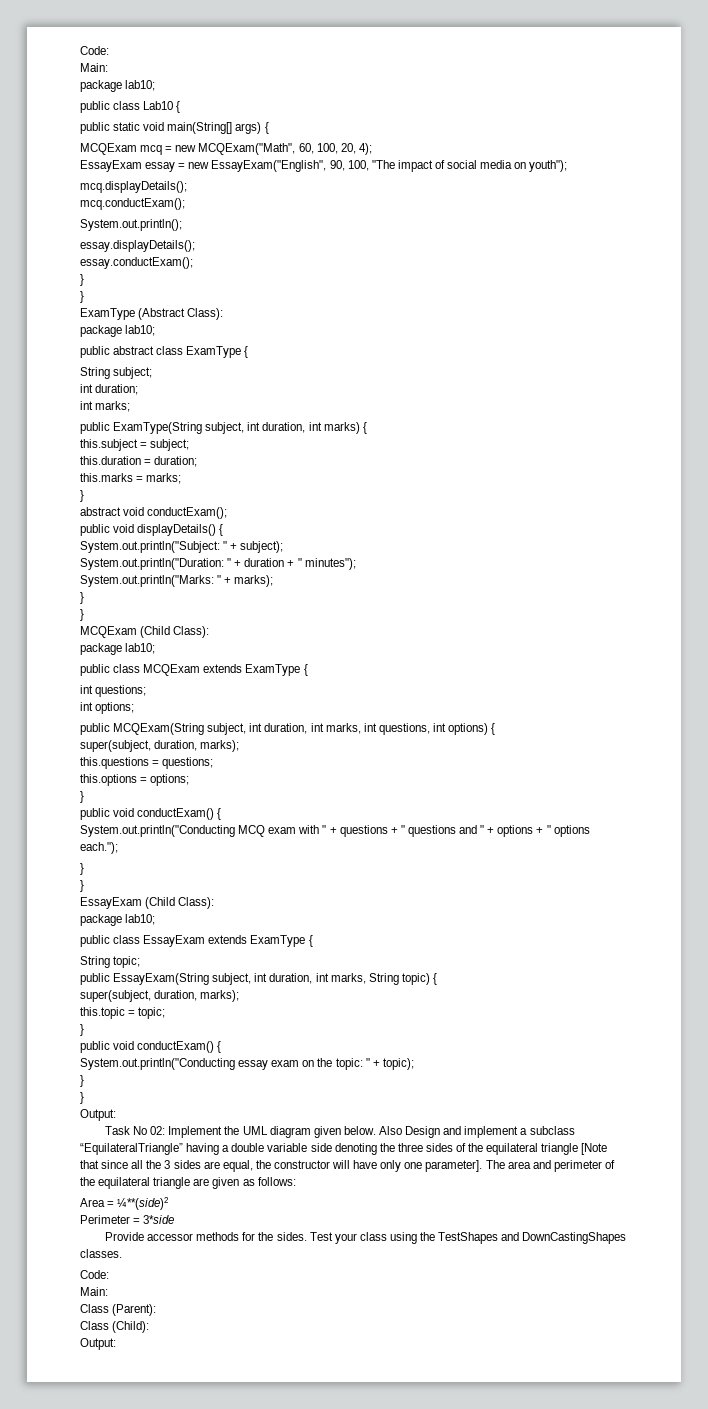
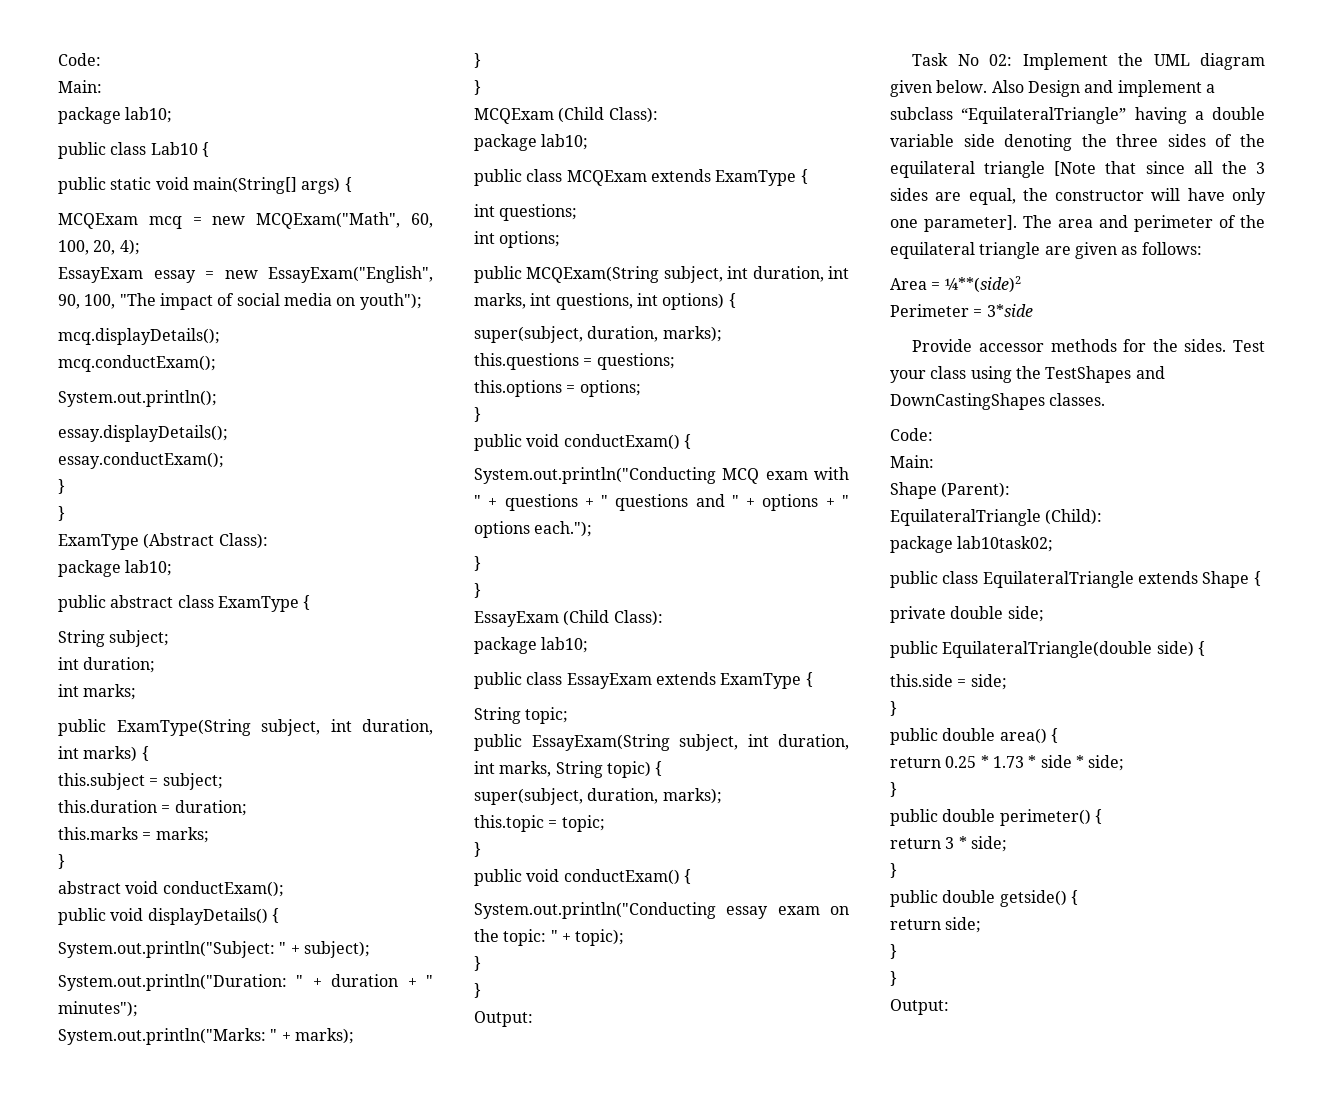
[80,1304,109,1313] Class -> [890,482,937,499] Shape
[80,1321,109,1330] Class -> [890,509,1041,526] EquilateralTriangle
(150, 1327) none -> [890,536,1054,553] [890,571,1261,588] [890,606,1044,623] [890,641,1205,658] [890,674,1007,690] [890,701,897,716] [890,728,1058,745] [890,755,1125,771] [890,782,897,797] [890,809,1102,826] [890,836,1007,852] [890,863,897,878] [890,890,1078,907] [890,917,982,933] [890,944,897,959] [890,971,897,986] // package lab10task02; // public class EquilateralTriangle extends Shape { // private double side; // public EquilateralTriangle(double side) { // this.side = side; // } // public double area() { // return 0.25 * 1.73 * side * side; // } // public double perimeter() { // return 3 * side; // } // public double getside() { // return side; // } // }

